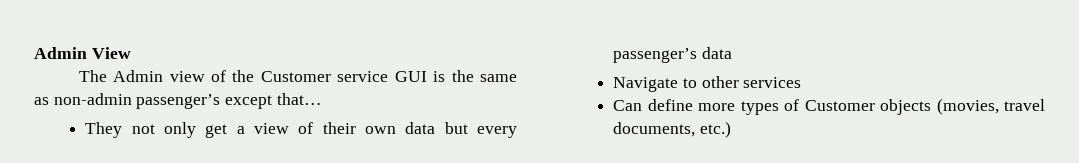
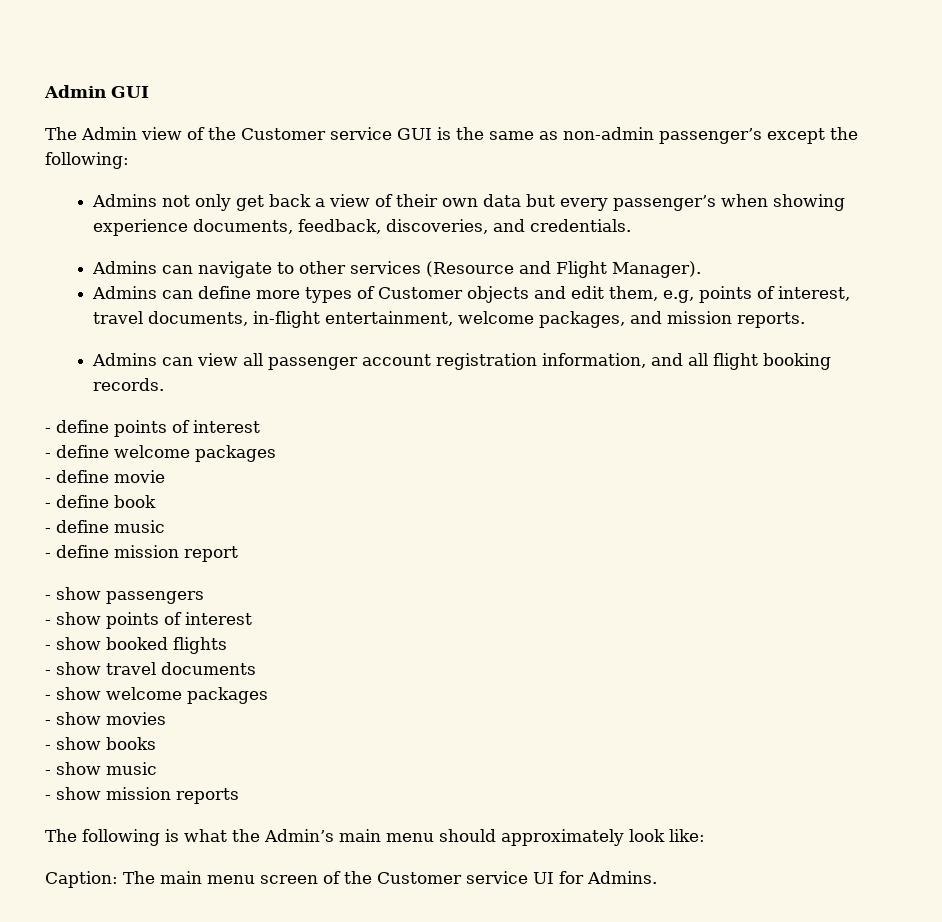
[34,47,131,59] Admin View -> [44,85,149,98] Admin GUI
[276,93,322,105] [85,122,123,138] that… // They -> [830,127,858,140] [45,152,129,169] [92,194,158,207] the following: // Admins
(228, 131) none -> [269,194,312,207] back
[701,47,732,59] [613,76,802,92] [613,100,643,111] data // Navigate to other services // Can -> [721,194,846,211] [93,219,632,236] [92,261,702,278] [92,286,194,299] when showing experience documents, feedback, discoveries, and credentials. // Admins can navigate to other services (Resource and Flight Manager). // Admins can
[936,98,1045,115] [613,121,731,138] (movies, travel documents, etc.) -> [534,286,851,303] [93,311,806,328] [92,353,832,370] [93,378,165,391] [45,420,260,437] [45,445,276,462] [45,470,165,483] [45,495,156,508] [45,520,165,533] [45,545,238,562] [45,587,204,604] [45,612,252,629] [45,637,227,654] [45,662,256,675] [45,687,268,704] [45,712,166,725] [45,737,156,750] [45,762,157,775] [45,787,239,804] [45,829,705,846] [45,871,657,888] and edit them, e.g, points of interest, travel documents, in-flight entertainment, welcome packages, and mission reports. // Admins can view all passenger account registration information, and all flight booking records. // - define points of interest // - define welcome packages // - define movie // - define book // - define music // - define mission report // - show passengers // - show points of interest // - show booked flights // - show travel documents // - show welcome packages // - show movies // - show books // - show music // - show mission reports // The following is what the Admin’s main menu should approximately look like: // Caption: The main menu screen of the Customer service UI for Admins.

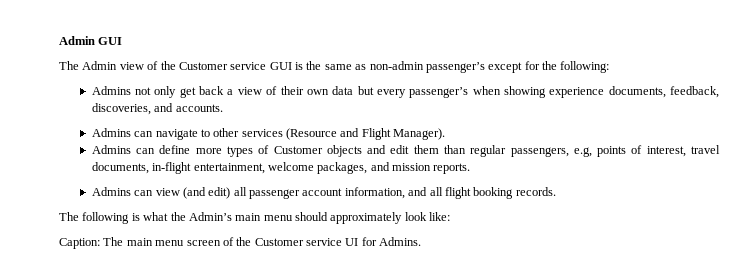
(825, 136) none -> [524,61,540,70] for
[530,219,632,232] credentials. -> [175,104,223,112] accounts.
[609,286,659,301] them, -> [413,145,569,157] them than regular passengers,
(239, 359) none -> [182,187,231,199] (and edit)
[436,353,538,370] registration -> (343, 192) none
[45,420,260,437] [45,445,276,462] [45,470,165,483] [45,495,156,508] [45,520,165,533] [45,545,238,562] [45,587,204,604] [45,612,252,629] [45,637,227,654] [45,662,256,675] [45,687,268,704] [45,712,166,725] [45,737,156,750] [45,762,157,775] [45,787,239,804] // - define points of interest // - define welcome packages // - define movie // - define book // - define music // - define mission report // - show passengers // - show points of interest // - show booked flights // - show travel documents // - show welcome packages // - show movies // - show books // - show music // - show mission reports -> (556, 191) none

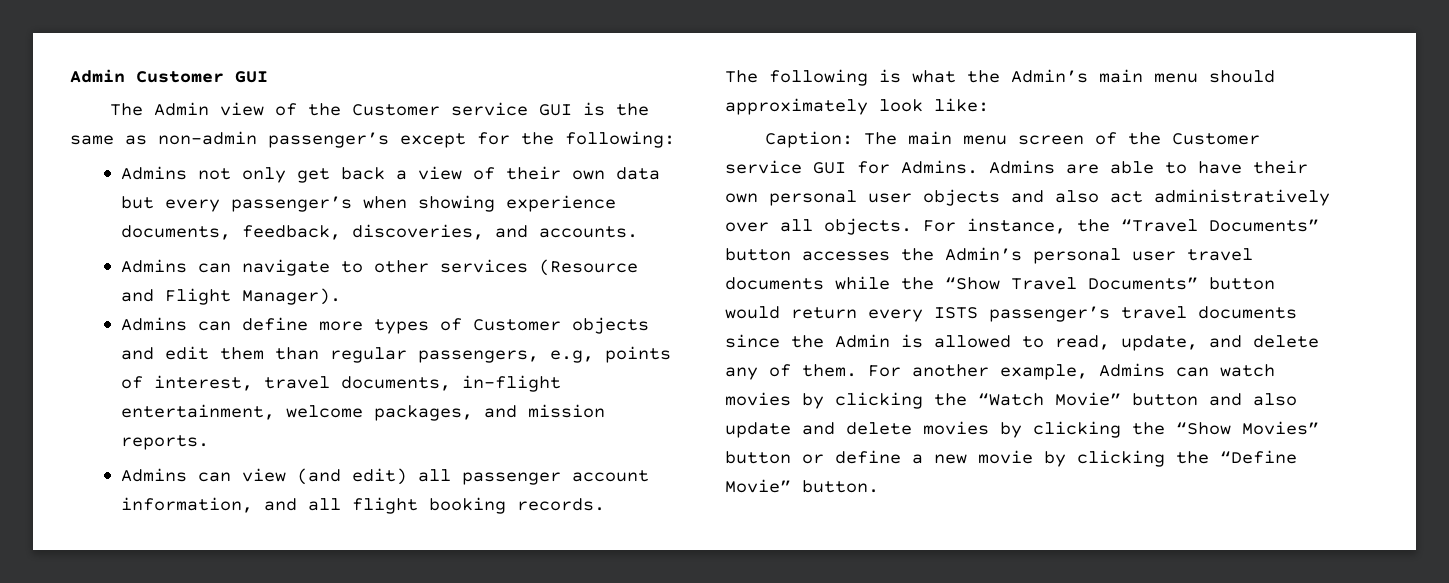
[59,36,95,45] Admin -> [70,69,224,83] Admin Customer
[345,238,359,246] UI -> [813,162,846,174] GUI
(422, 241) none -> [989,160,1308,174] [725,189,1330,206] [725,218,1319,235] [725,247,1253,264] [725,276,1275,290] [725,306,1297,322] [725,334,1319,351] [725,363,1275,380] [725,392,1297,409] [725,421,1319,438] [725,450,1297,467] [725,479,879,493] Admins are able to have their own personal user objects and also act administratively over all objects. For instance, the “Travel Documents” button accesses the Admin’s personal user travel documents while the “Show Travel Documents” button would return every ISTS passenger’s travel documents since the Admin is allowed to read, update, and delete any of them. For another example, Admins can watch movies by clicking the “Watch Movie” button and also update and delete movies by clicking the “Show Movies” button or define a new movie by clicking the “Define Movie” button.

